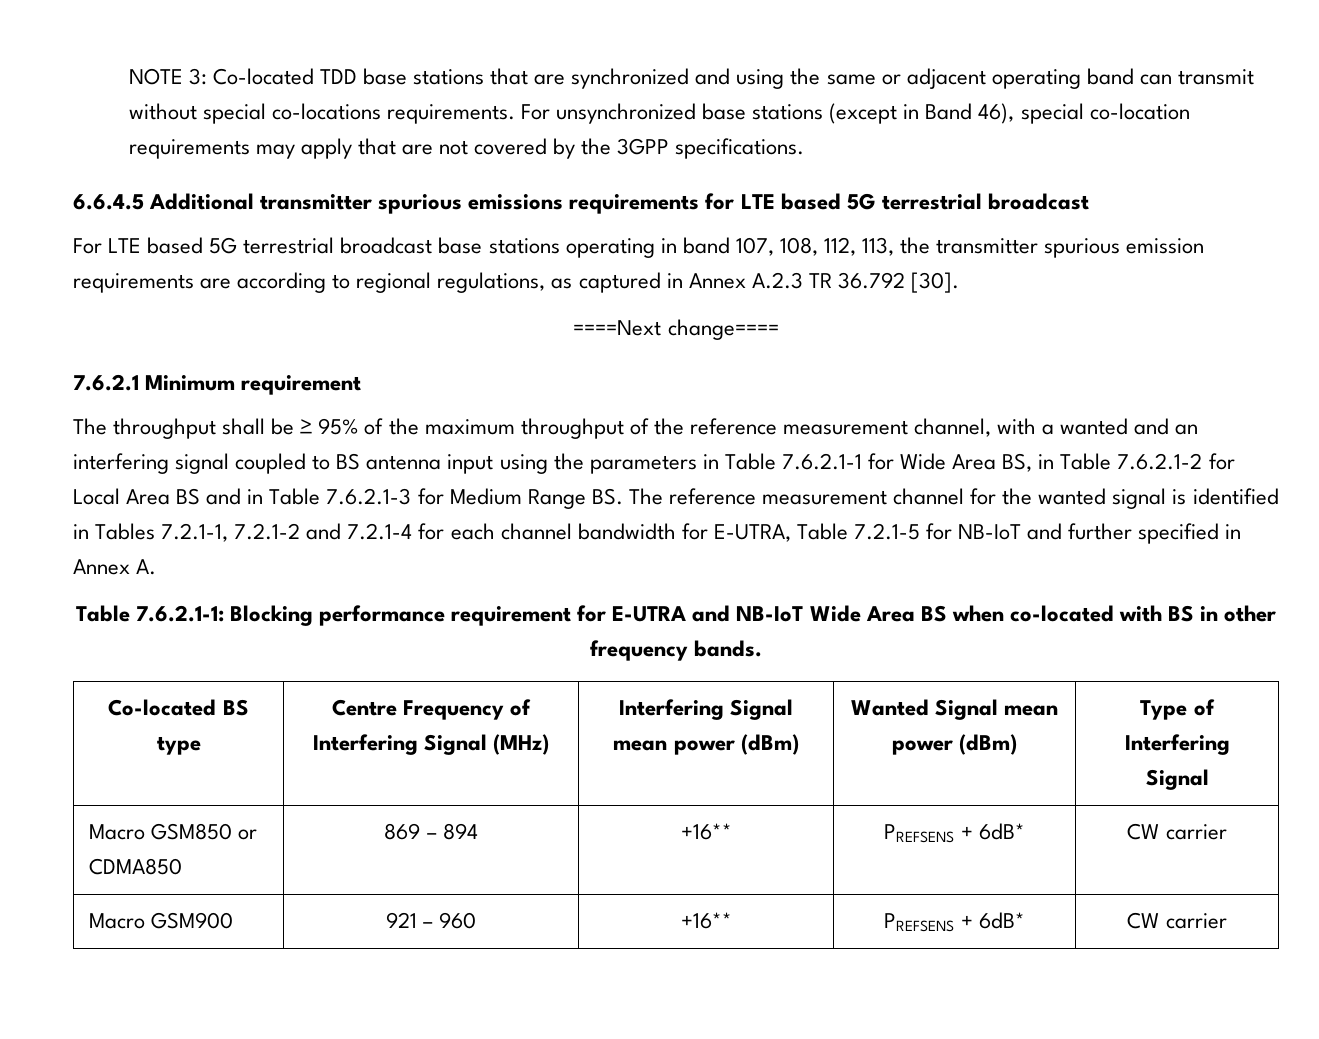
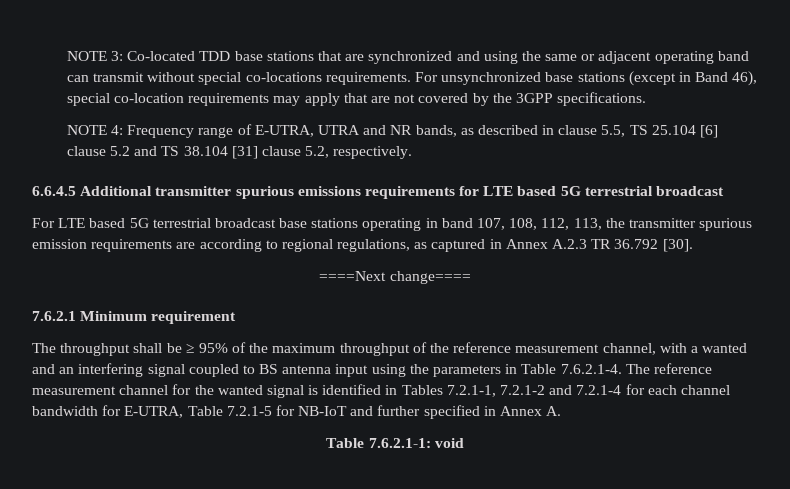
(805, 148) none -> [66,124,718,138] [66,146,413,159] // NOTE 4: Frequency range of E-UTRA, UTRA and NR bands, as described in clause 5.5, TS 25.104 [6] clause 5.2 and TS 38.104 [31] clause 5.2, respectively.
[781,453,1235,472] [73,488,623,509] 7.6.2.1-1 for Wide Area BS, in Table 7.6.2.1-2 for Local Area BS and in Table 7.6.2.1-3 for Medium Range BS. -> [560,364,622,374] 7.6.2.1-4.
[230,605,1277,626] [589,640,763,661] [108,699,249,716] [156,736,201,755] [331,699,532,720] [312,734,550,755] [618,699,794,720] [613,734,799,755] [850,699,1059,720] [891,734,1018,755] [1140,699,1215,720] [1124,734,1230,755] [1145,769,1209,790] [88,823,257,840] [88,858,182,875] [384,823,478,840] [680,823,732,840] [884,823,1025,843] [1127,823,1227,840] [88,912,233,929] [385,912,477,929] [680,912,732,929] [884,912,1025,932] [1127,912,1227,929] Blocking performance requirement for E-UTRA and NB-IoT Wide Area BS when co-located with BS in other frequency bands. // Co-located BS type | Centre Frequency of Interfering Signal (MHz) | Interfering Signal mean power (dBm) | Wanted Signal mean power (dBm) | Type of Interfering Signal // Macro GSM850 or CDMA850 | 869 – 894 | +16** | PREFSENS + 6dB* | CW carrier // Macro GSM900 | 921 – 960 | +16** | PREFSENS + 6dB* | CW carrier -> [434,438,464,448] void

